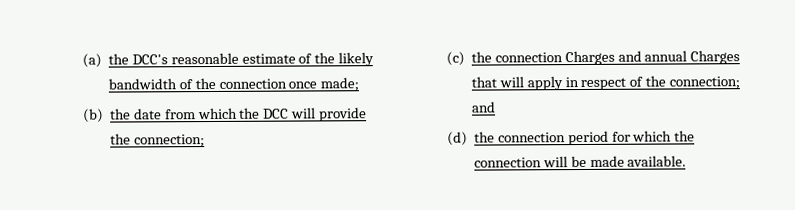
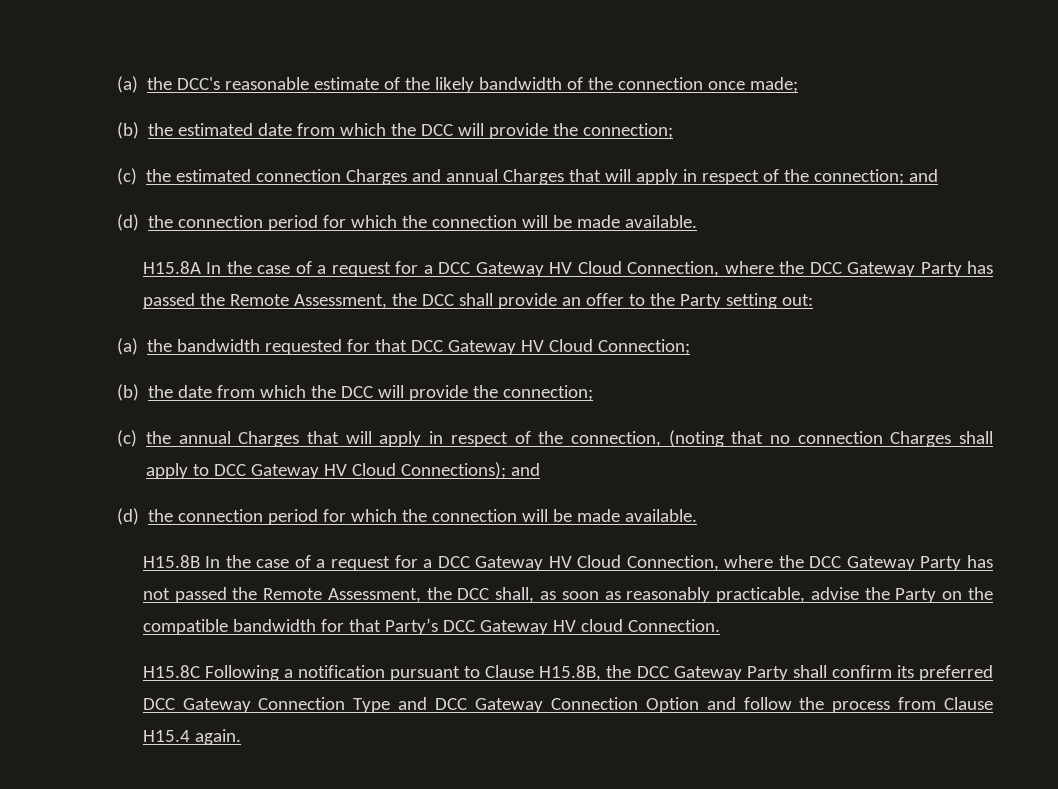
(131, 114) none -> [178,123,254,136] estimated
(492, 57) none -> [176,169,252,182] estimated
(687, 161) none -> [142,261,994,277] [142,293,813,309] [116,338,691,355] [116,384,594,401] [116,430,993,447] [146,462,541,479] [116,508,698,525] [142,555,994,571] [142,587,993,603] [142,618,720,635] [142,665,993,681] [142,697,994,713] [142,729,241,745] // H15.8A In the case of a request for a DCC Gateway HV Cloud Connection, where the DCC Gateway Party has passed the Remote Assessment, the DCC shall provide an offer to the Party setting out: // (a) the bandwidth requested for that DCC Gateway HV Cloud Connection; // (b) the date from which the DCC will provide the connection; // (c) the annual Charges that will apply in respect of the connection, (noting that no connection Charges shall apply to DCC Gateway HV Cloud Connections); and // (d) the connection period for which the connection will be made available. // H15.8B In the case of a request for a DCC Gateway HV Cloud Connection, where the DCC Gateway Party has not passed the Remote Assessment, the DCC shall, as soon as reasonably practicable, advise the Party on the compatible bandwidth for that Party’s DCC Gateway HV cloud Connection. // H15.8C Following a notification pursuant to Clause H15.8B, the DCC Gateway Party shall confirm its preferred DCC Gateway Connection Type and DCC Gateway Connection Option and follow the process from Clause H15.4 again.

